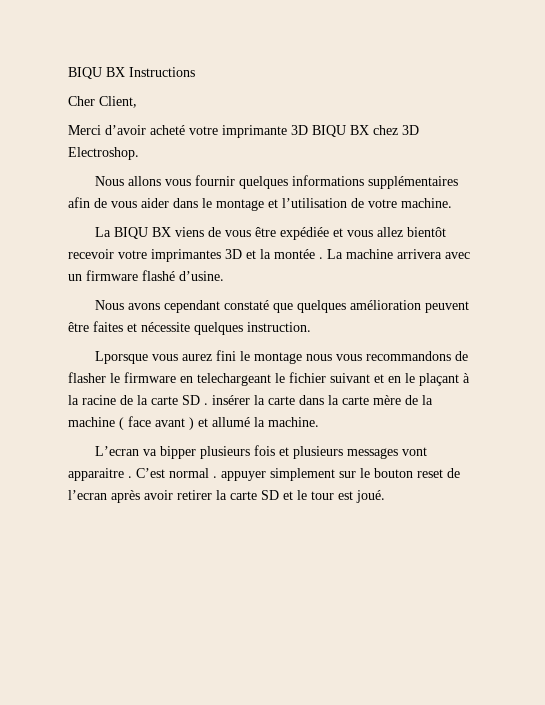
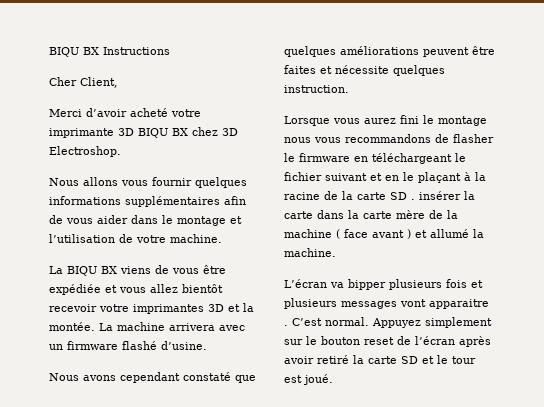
[274,249,323,259] montée . -> [49,322,95,331] montée.
[349,300,421,310] amélioration -> [340,46,419,55] améliorations
[94,351,148,364] Lporsque -> [284,116,330,126] Lorsque
[197,373,271,386] telechargeant -> [372,153,452,164] téléchargeant
[94,446,139,456] L’ecran -> [284,279,327,288] L’écran
[169,468,266,481] normal . appuyer -> [325,317,421,328] normal. Appuyez
[68,490,107,500] l’ecran -> [415,336,455,345] l’écran
[177,490,212,500] retirer -> [317,355,349,364] retiré

